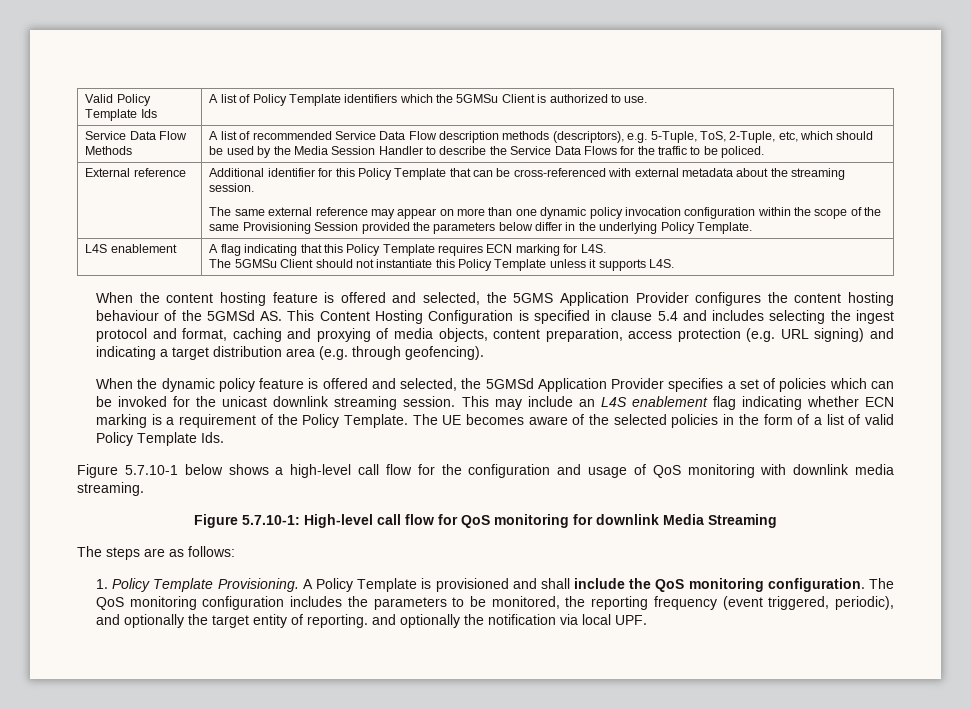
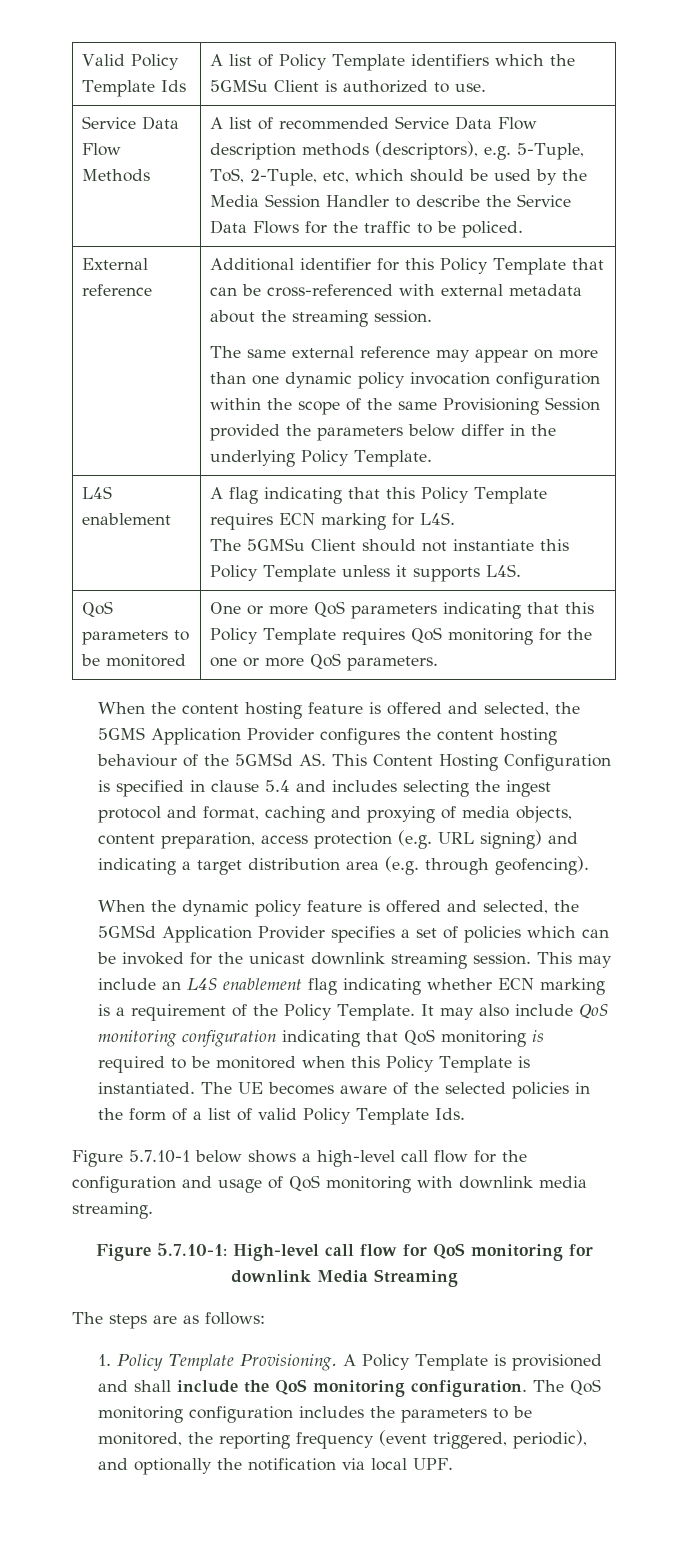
(674, 263) none -> [82,601,114,617] [82,630,190,645] [81,654,187,667] [210,601,595,619] [210,627,592,645] [210,653,439,671] // QoS parameters to be monitored | One or more QoS parameters indicating that this Policy Template requires QoS monitoring for the one or more QoS parameters.
(408, 421) none -> [421,1004,609,1020] [98,1029,545,1047] [98,1056,531,1073] [98,1082,196,1094] It may also include QoS monitoring configuration indicating that QoS monitoring is required to be monitored when this Policy Template is instantiated.
[212,614,485,628] target entity of reporting. and optionally the -> (243, 1464) none

